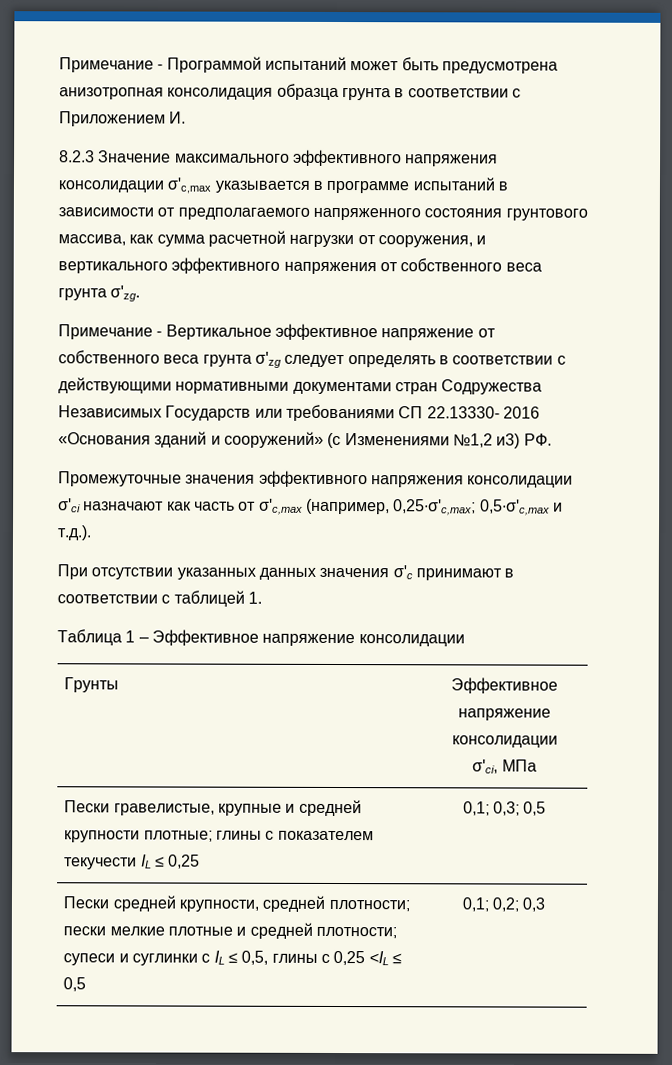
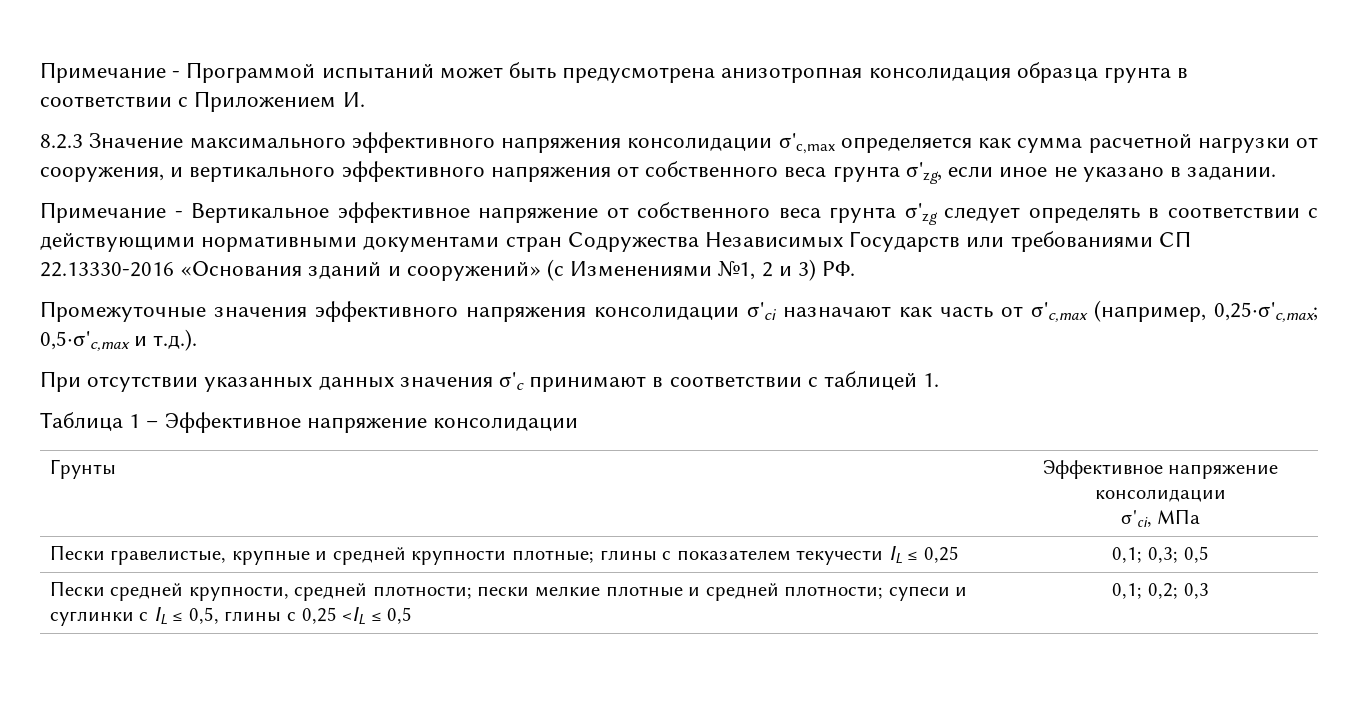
[214,177,508,194] [58,207,588,221] [58,234,126,246] указывается в программе испытаний в зависимости от предполагаемого напряженного состояния грунтового массива, -> [840,137,972,153] определяется
[110,285,141,302] σ'zg. -> [905,162,1277,184] σ'zg, если иное не указано в задании.
[426,406,540,419] 22.13330- 2016 -> [40,262,174,277] 22.13330-2016
[452,433,521,449] №1,2 и3) -> [718,259,817,281] №1, 2 и 3)

